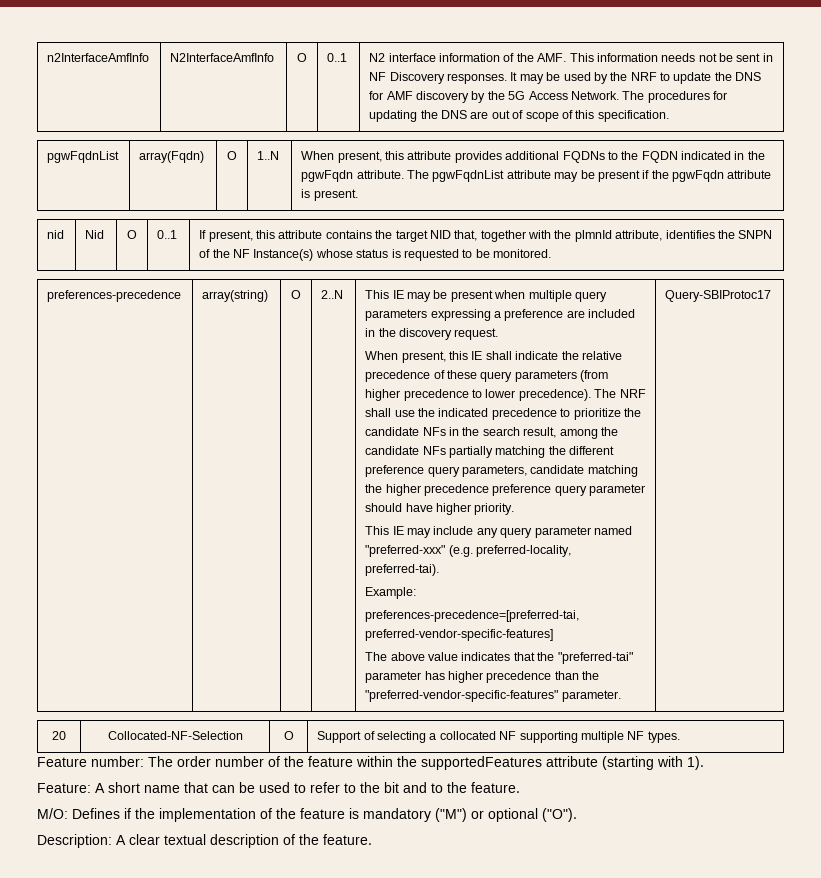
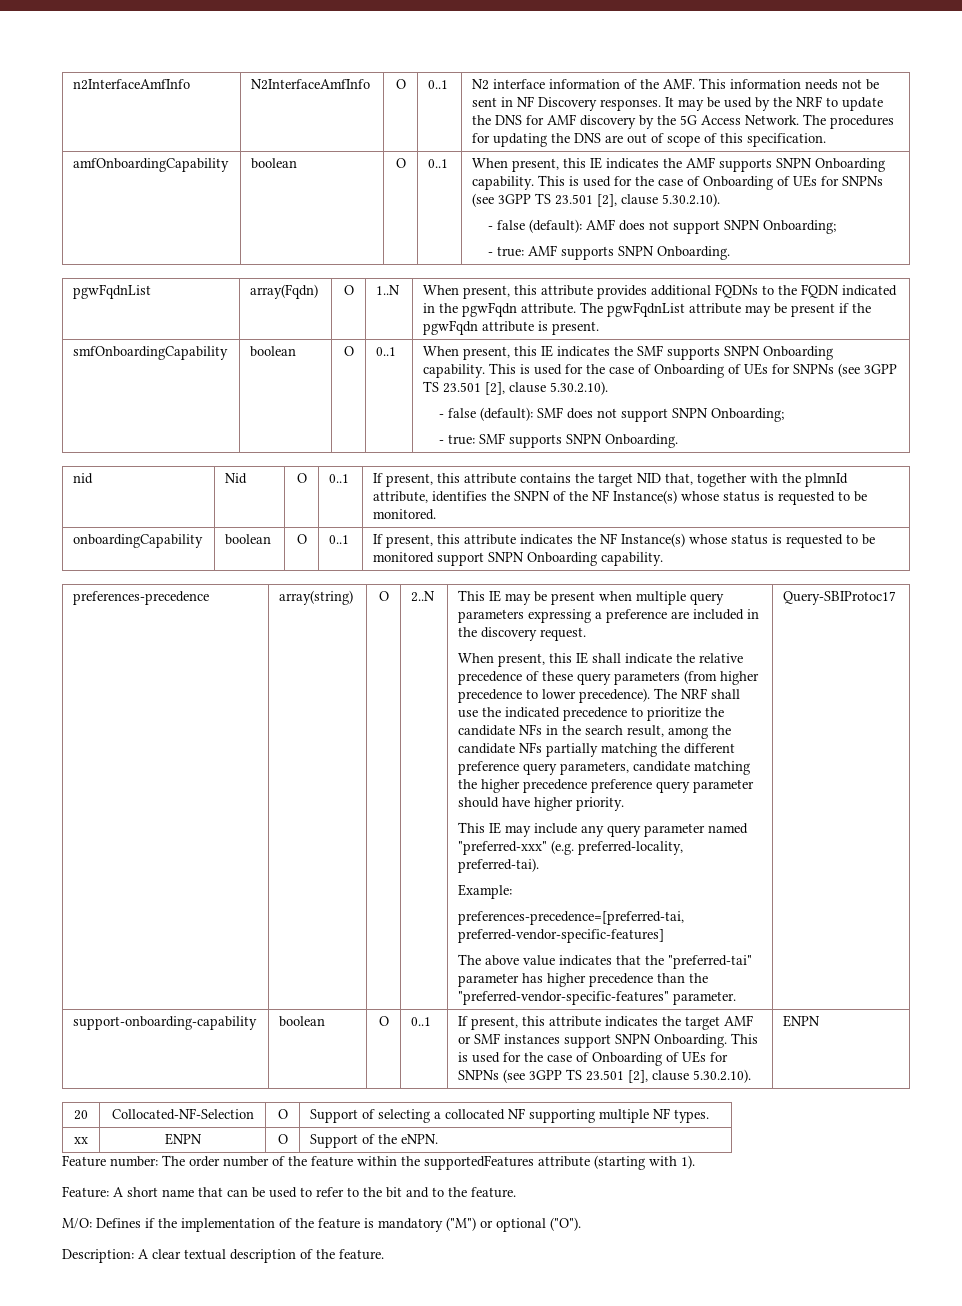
(669, 116) none -> [73,158,230,172] [251,158,298,169] [395,158,406,168] [428,159,449,168] [472,157,886,172] [472,175,884,190] [472,193,721,207] [487,219,836,234] [487,245,730,260] // amfOnboardingCapability | boolean | O | 0..1 | When present, this IE indicates the AMF supports SNPN Onboarding capability. This is used for the case of Onboarding of UEs for SNPNs (see 3GPP TS 23.501 [2], clause 5.30.2.10). // - false (default): AMF does not support SNPN Onboarding; // - true: AMF supports SNPN Onboarding.
(358, 195) none -> [73,346,229,360] [250,346,297,357] [343,346,354,356] [376,347,397,356] [423,345,834,360] [423,363,898,378] [423,381,609,395] [438,407,784,422] [438,433,678,448] // smfOnboardingCapability | boolean | O | 0..1 | When present, this IE indicates the SMF supports SNPN Onboarding capability. This is used for the case of Onboarding of UEs for SNPNs (see 3GPP TS 23.501 [2], clause 5.30.2.10). // - false (default): SMF does not support SNPN Onboarding; // - true: SMF supports SNPN Onboarding.
(552, 253) none -> [73,534,204,548] [225,534,272,545] [296,534,307,544] [329,535,350,544] [373,533,876,548] [373,552,664,566] // onboardingCapability | boolean | O | 0..1 | If present, this attribute indicates the NF Instance(s) whose status is requested to be monitored support SNPN Onboarding capability.
(772, 296) none -> [73,1016,258,1030] [279,1016,326,1027] [378,1016,389,1026] [411,1017,432,1026] [458,1015,754,1030] [458,1033,759,1048] [458,1051,729,1066] [458,1069,752,1083] [783,1015,821,1027] // support-onboarding-capability | boolean | O | 0..1 | If present, this attribute indicates the target AMF or SMF instances support SNPN Onboarding. This is used for the case of Onboarding of UEs for SNPNs (see 3GPP TS 23.501 [2], clause 5.30.2.10). | ENPN
(680, 737) none -> [74,1137,88,1144] [164,1133,202,1145] [277,1134,288,1144] [310,1134,439,1148] // xx | ENPN | O | Support of the eNPN.

